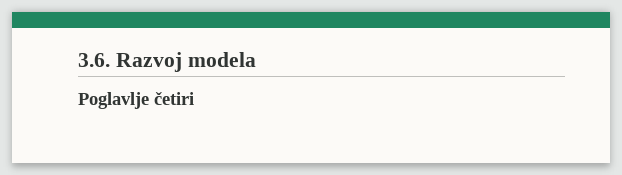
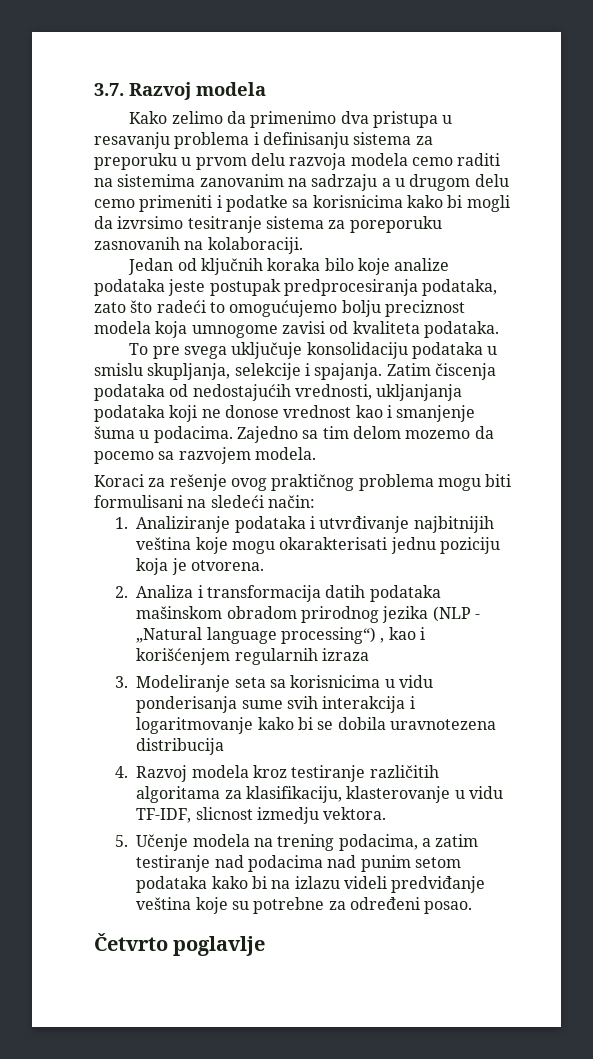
[78,53,110,67] 3.6. -> [94,83,124,96] 3.7.
[78,92,194,109] Poglavlje četiri -> [129,111,453,128] [94,132,433,149] [94,153,501,170] [94,174,509,191] [94,195,510,212] [94,216,442,233] [94,237,303,254] [128,258,450,275] [94,279,498,296] [94,300,465,317] [94,321,499,338] [129,342,498,359] [94,363,496,380] [94,384,463,401] [94,405,476,422] [94,426,494,443] [94,447,316,464] [94,474,512,491] [94,495,315,508] [115,516,494,533] [136,537,501,554] [136,558,265,575] [115,585,441,602] [136,606,481,623] [136,627,426,644] [136,648,370,665] [115,675,434,692] [136,696,415,713] [136,717,497,734] [136,738,225,755] [115,765,439,782] [136,786,504,803] [136,807,387,824] [115,834,479,851] [136,855,462,872] [136,876,486,893] [136,897,473,914] [94,933,266,956] Kako zelimo da primenimo dva pristupa u resavanju problema i definisanju sistema za preporuku u prvom delu razvoja modela cemo raditi na sistemima zanovanim na sadrzaju a u drugom delu cemo primeniti i podatke sa korisnicima kako bi mogli da izvrsimo tesitranje sistema za poreporuku zasnovanih na kolaboraciji. // Jedan od ključnih koraka bilo koje analize podataka jeste postupak predprocesiranja podataka, zato što radeći to omogućujemo bolju preciznost modela koja umnogome zavisi od kvaliteta podataka. // To pre svega uključuje konsolidaciju podataka u smislu skupljanja, selekcije i spajanja. Zatim čiscenja podataka od nedostajućih vrednosti, ukljanjanja podataka koji ne donose vrednost kao i smanjenje šuma u podacima. Zajedno sa tim delom mozemo da pocemo sa razvojem modela. // Koraci za rešenje ovog praktičnog problema mogu biti formulisani na sledeći način: // 1. Analiziranje podataka i utvrđivanje najbitnijih veština koje mogu okarakterisati jednu poziciju koja je otvorena. // 2. Analiza i transformacija datih podataka mašinskom obradom prirodnog jezika (NLP - „Natural language processing“) , kao i korišćenjem regularnih izraza // 3. Modeliranje seta sa korisnicima u vidu ponderisanja sume svih interakcija i logaritmovanje kako bi se dobila uravnotezena distribucija // 4. Razvoj modela kroz testiranje različitih algoritama za klasifikaciju, klasterovanje u vidu TF-IDF, slicnost izmedju vektora. // 5. Učenje modela na trening podacima, a zatim testiranje nad podacima nad punim setom podataka kako bi na izlazu videli predviđanje veština koje su potrebne za određeni posao. // Četvrto poglavlje

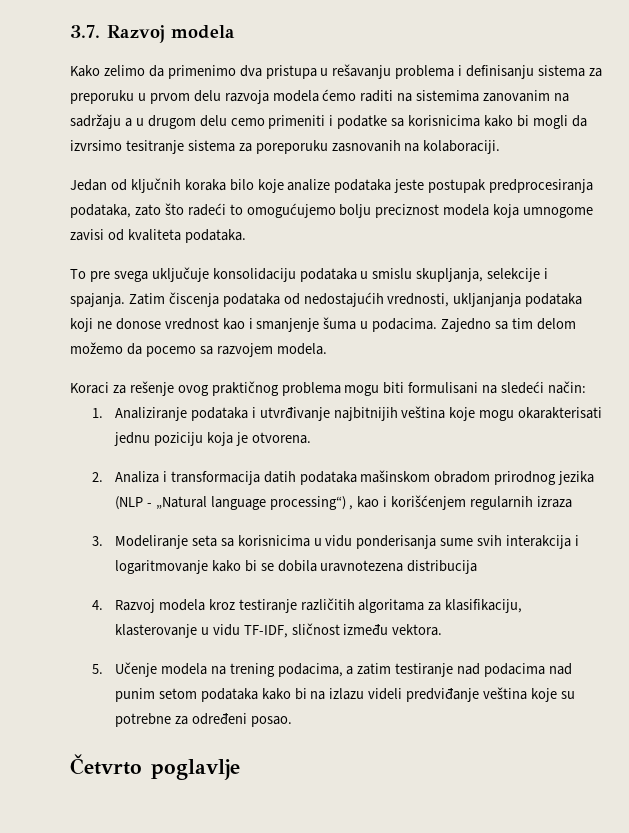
[94,132,170,149] resavanju -> [332,64,392,79] rešavanju
[411,157,453,166] cemo -> [322,89,357,101] ćemo
[311,174,378,191] sadrzaju -> [70,114,121,129] sadržaju
[405,430,471,439] mozemo -> [70,342,123,354] možemo
[195,807,320,824] slicnost izmedju -> [291,623,389,635] sličnost između

